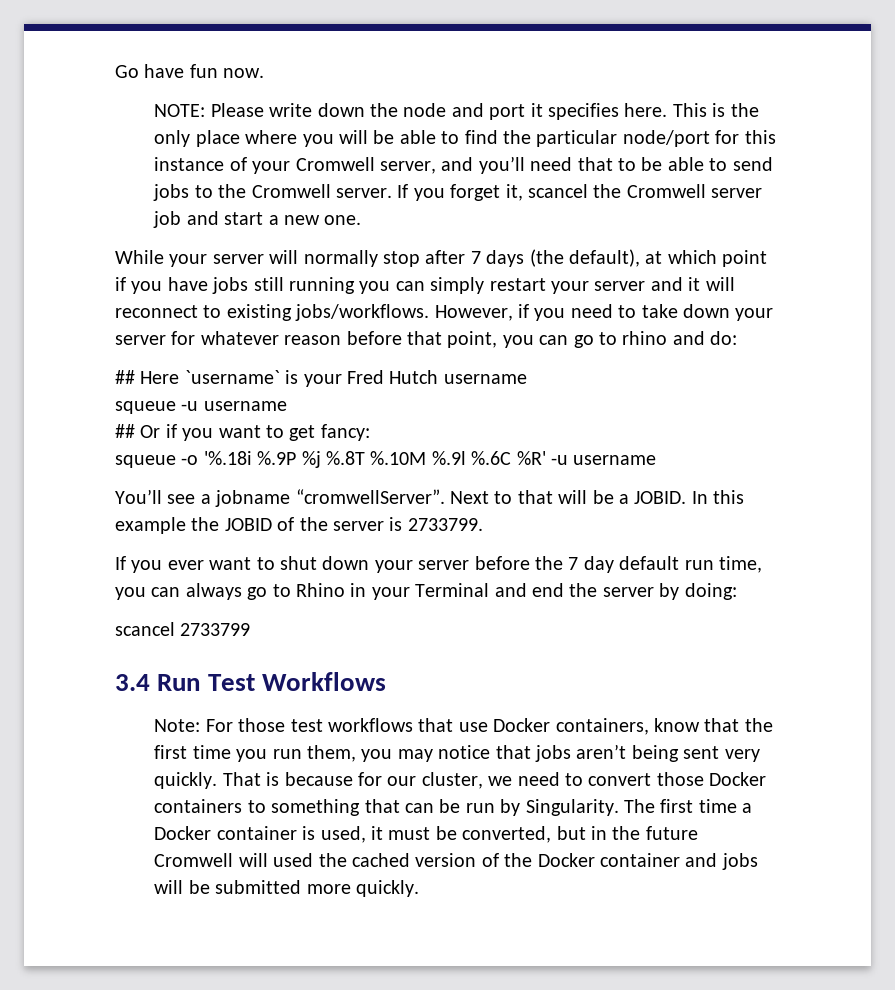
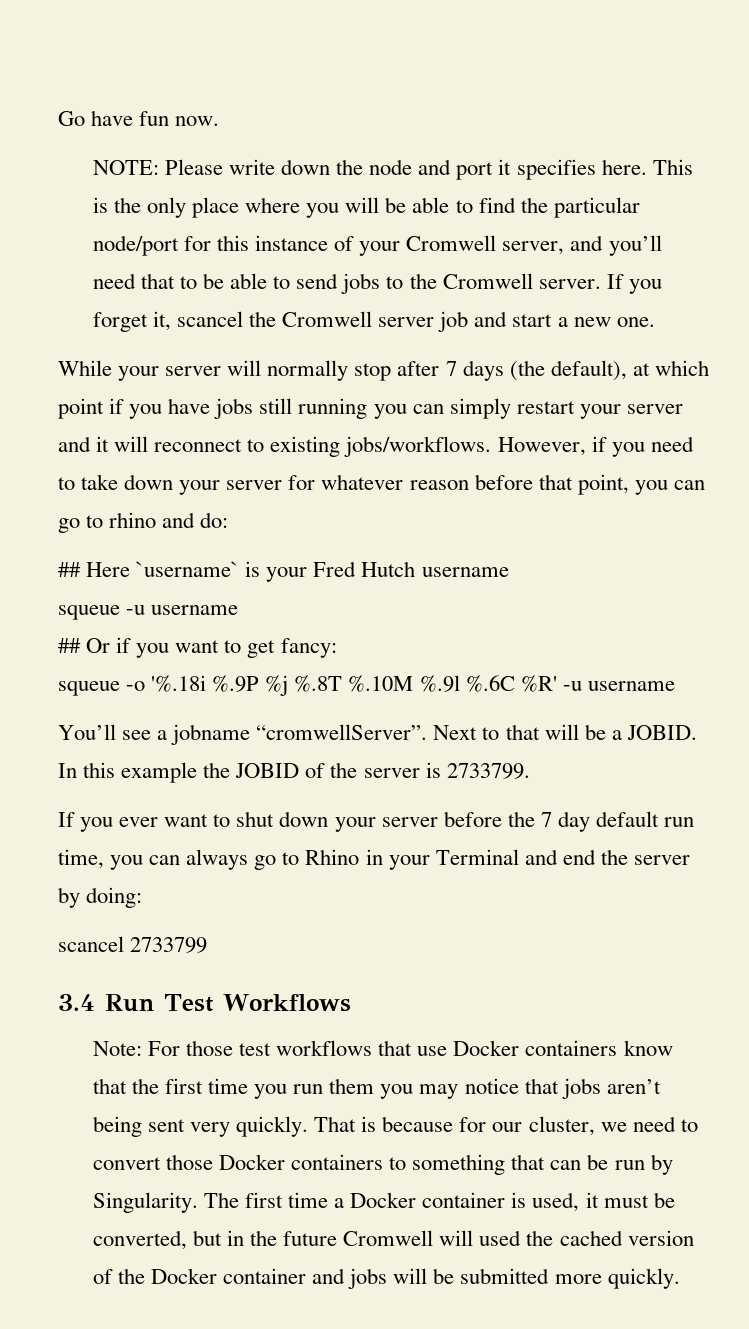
[555,718,649,735] containers, -> [525,1040,618,1056] containers
[306,745,356,762] them, -> [329,1078,375,1094] them

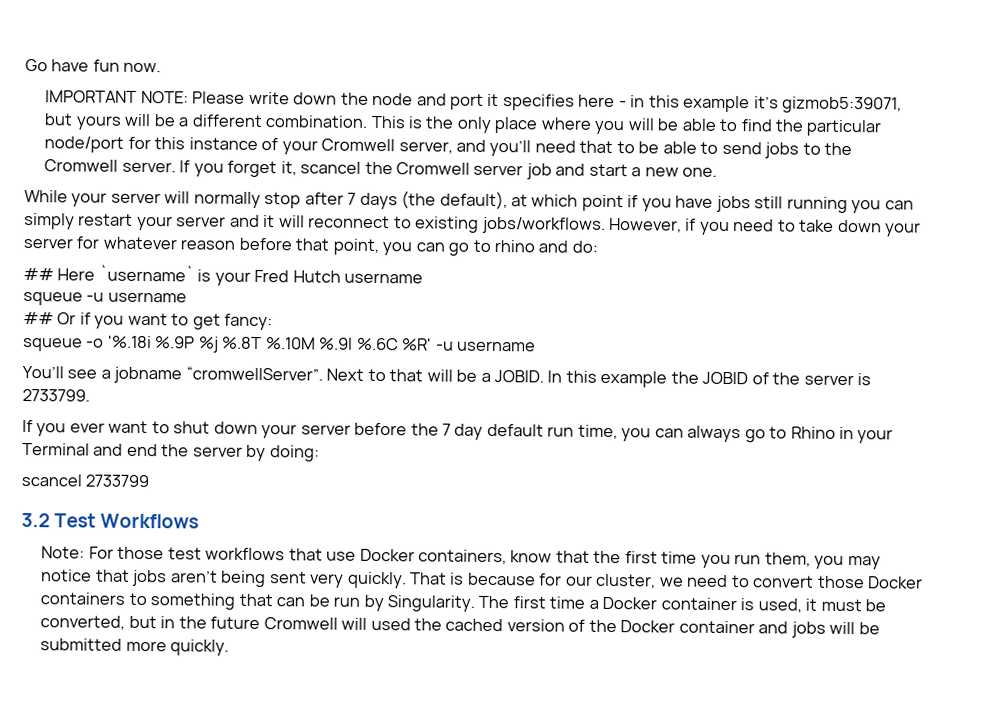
(220, 121) none -> [45,90,138,103] IMPORTANT
[601,159,647,175] here. -> [578,94,903,114] [44,113,369,130] here - in this example it’s gizmob5:39071, but yours will be a different combination.
[58,994,154,1012] 3.4 Run -> [21,512,50,528] 3.2
[525,1040,618,1056] containers -> [418,549,508,565] containers,
[329,1078,375,1094] them -> [764,552,811,567] them,

